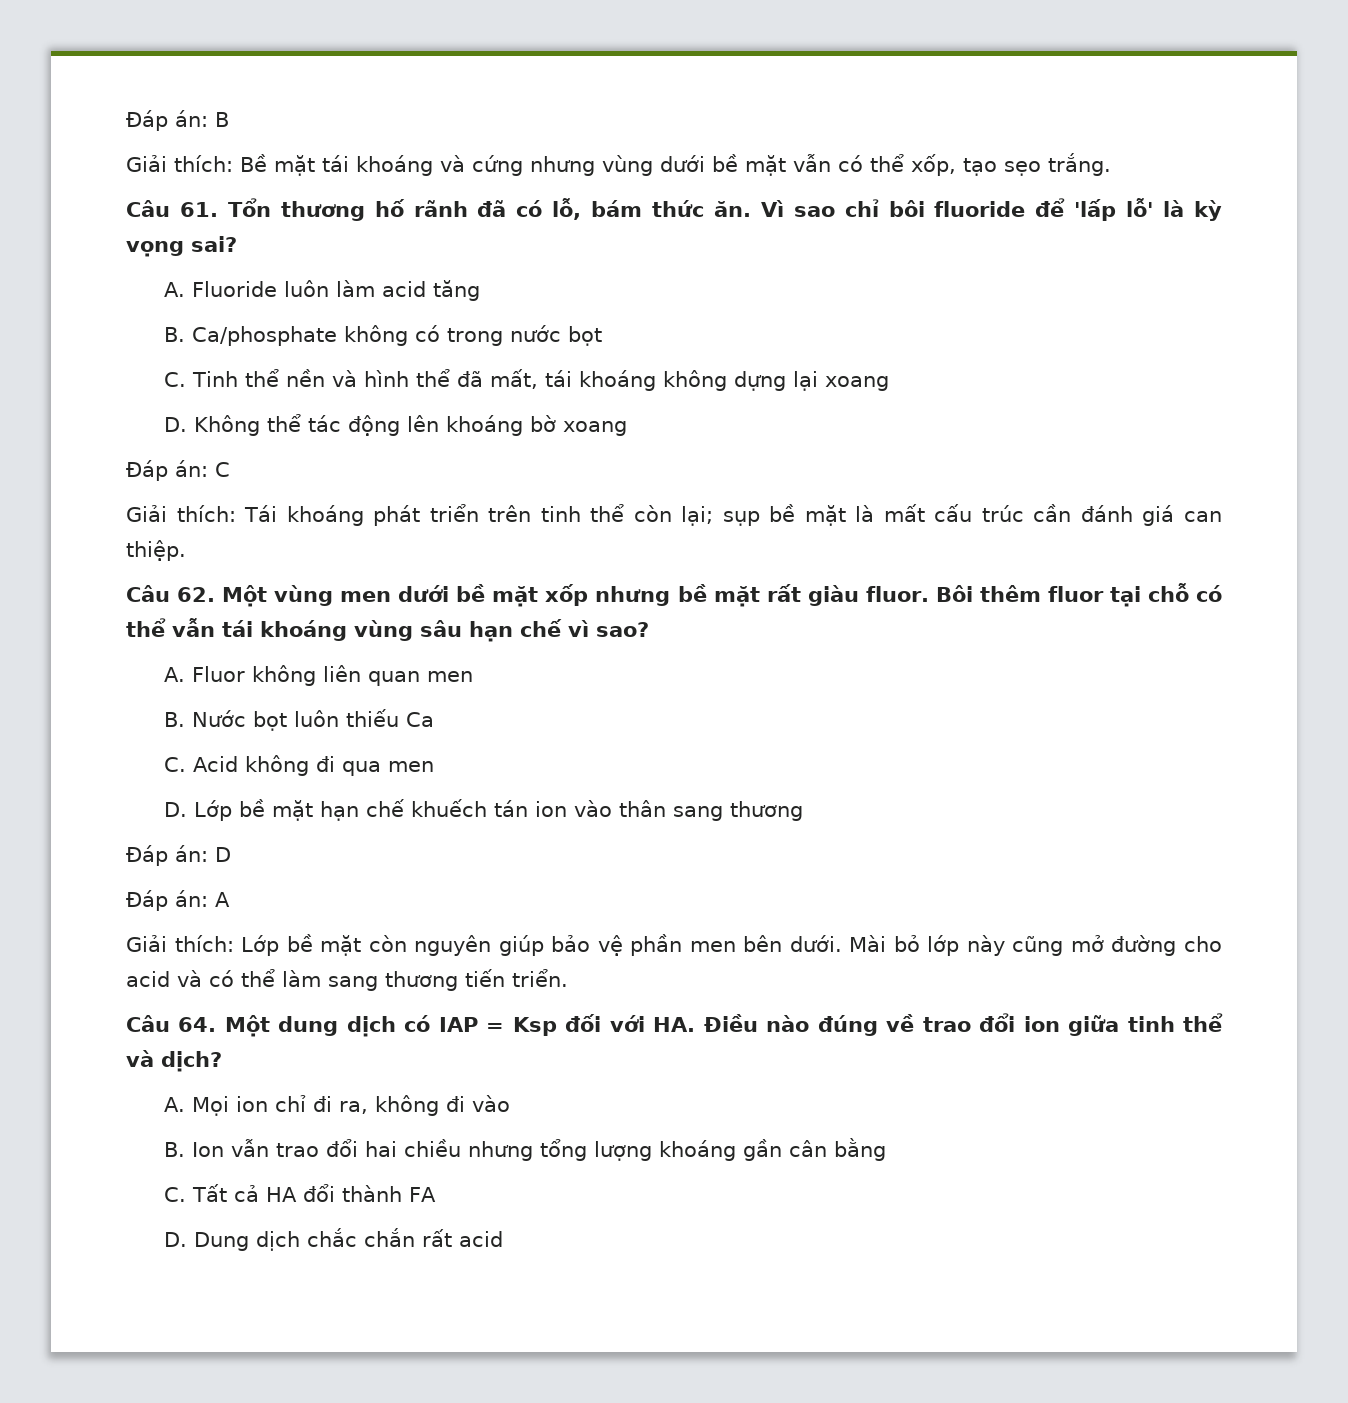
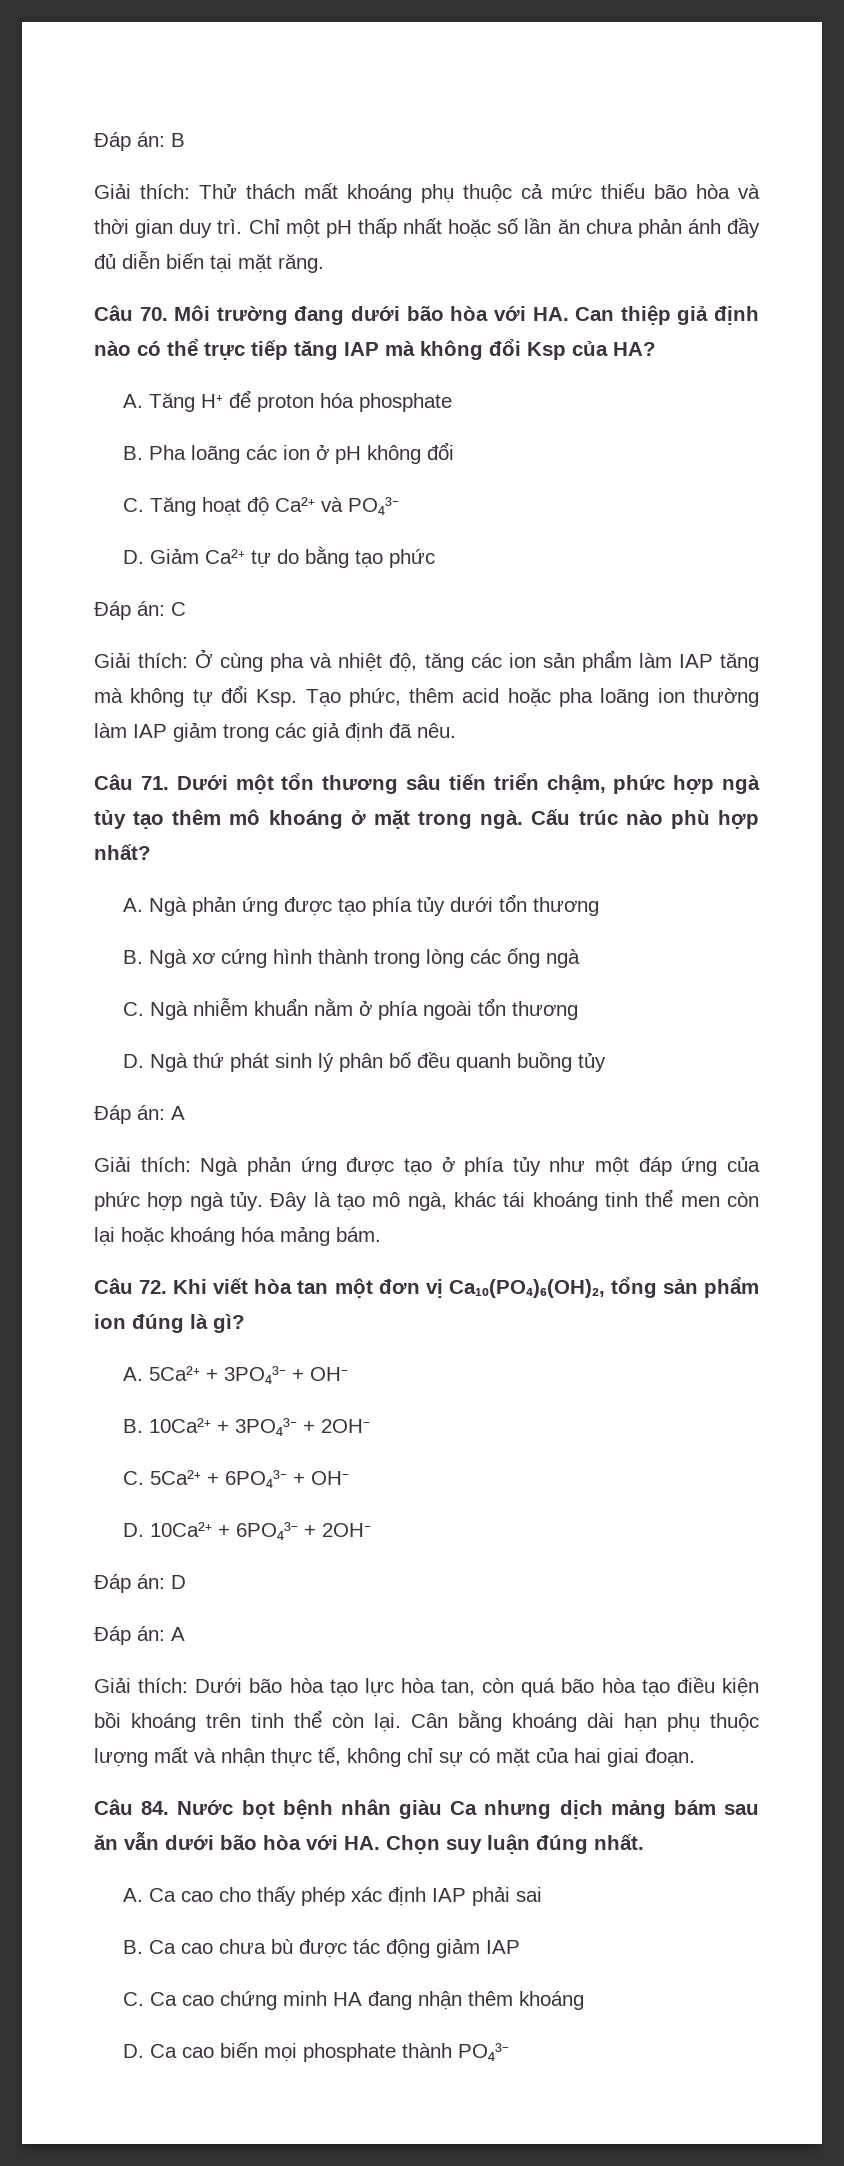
[240,153,1111,176] [126,198,1223,221] [126,236,237,257] [164,280,481,301] [164,325,603,346] [164,369,890,391] [164,414,628,436] Bề mặt tái khoáng và cứng nhưng vùng dưới bề mặt vẫn có thể xốp, tạo sẹo trắng. // Câu 61. Tổn thương hố rãnh đã có lỗ, bám thức ăn. Vì sao chỉ bôi fluoride để 'lấp lỗ' là kỳ vọng sai? // A. Fluoride luôn làm acid tăng // B. Ca/phosphate không có trong nước bọt // C. Tinh thể nền và hình thể đã mất, tái khoáng không dựng lại xoang // D. Không thể tác động lên khoáng bờ xoang -> [199,183,760,203] [94,218,760,238] [94,251,324,273] [94,305,760,325] [94,339,656,360] [122,390,452,412] [122,442,454,464] [122,497,399,516] [122,546,435,568] Thử thách mất khoáng phụ thuộc cả mức thiếu bão hòa và thời gian duy trì. Chỉ một pH thấp nhất hoặc số lần ăn chưa phản ánh đầy đủ diễn biến tại mặt răng. // Câu 70. Môi trường đang dưới bão hòa với HA. Can thiệp giả định nào có thể trực tiếp tăng IAP mà không đổi Ksp của HA? // A. Tăng H⁺ để proton hóa phosphate // B. Pha loãng các ion ở pH không đổi // C. Tăng hoạt độ Ca²⁺ và PO₄³⁻ // D. Giảm Ca²⁺ tự do bằng tạo phức
[244,504,1222,526] [126,540,186,561] [126,583,1223,607] [126,618,649,642] [164,665,474,686] [164,709,435,731] [164,755,435,776] [164,799,804,821] Tái khoáng phát triển trên tinh thể còn lại; sụp bề mặt là mất cấu trúc cần đánh giá can thiệp. // Câu 62. Một vùng men dưới bề mặt xốp nhưng bề mặt rất giàu fluor. Bôi thêm fluor tại chỗ có thể vẫn tái khoáng vùng sâu hạn chế vì sao? // A. Fluor không liên quan men // B. Nước bọt luôn thiếu Ca // C. Acid không đi qua men // D. Lớp bề mặt hạn chế khuếch tán ion vào thân sang thương -> [195,649,760,672] [94,685,759,707] [94,722,456,742] [94,773,761,794] [94,809,759,829] [94,844,151,860] [122,894,599,916] [122,948,580,968] [122,998,578,1020] [122,1052,606,1072] [94,1105,185,1124] [94,1156,760,1176] [94,1189,760,1211] [94,1226,381,1246] [94,1277,759,1298] [94,1314,245,1333] [122,1366,348,1384] [122,1418,370,1436] [122,1470,349,1488] [122,1522,371,1540] Ở cùng pha và nhiệt độ, tăng các ion sản phẩm làm IAP tăng mà không tự đổi Ksp. Tạo phức, thêm acid hoặc pha loãng ion thường làm IAP giảm trong các giả định đã nêu. // Câu 71. Dưới một tổn thương sâu tiến triển chậm, phức hợp ngà tủy tạo thêm mô khoáng ở mặt trong ngà. Cấu trúc nào phù hợp nhất? // A. Ngà phản ứng được tạo phía tủy dưới tổn thương // B. Ngà xơ cứng hình thành trong lòng các ống ngà // C. Ngà nhiễm khuẩn nằm ở phía ngoài tổn thương // D. Ngà thứ phát sinh lý phân bố đều quanh buồng tủy // Đáp án: A // Giải thích: Ngà phản ứng được tạo ở phía tủy như một đáp ứng của phức hợp ngà tủy. Đây là tạo mô ngà, khác tái khoáng tinh thể men còn lại hoặc khoáng hóa mảng bám. // Câu 72. Khi viết hòa tan một đơn vị Ca₁₀(PO₄)₆(OH)₂, tổng sản phẩm ion đúng là gì? // A. 5Ca²⁺ + 3PO₄³⁻ + OH⁻ // B. 10Ca²⁺ + 3PO₄³⁻ + 2OH⁻ // C. 5Ca²⁺ + 6PO₄³⁻ + OH⁻ // D. 10Ca²⁺ + 6PO₄³⁻ + 2OH⁻
[241,934,1222,956] [126,969,568,991] [126,1013,1223,1037] [126,1050,222,1072] [164,1095,511,1116] [164,1138,887,1161] [164,1184,437,1202] [164,1228,504,1251] Lớp bề mặt còn nguyên giúp bảo vệ phần men bên dưới. Mài bỏ lớp này cũng mở đường cho acid và có thể làm sang thương tiến triển. // Câu 64. Một dung dịch có IAP = Ksp đối với HA. Điều nào đúng về trao đổi ion giữa tinh thể và dịch? // A. Mọi ion chỉ đi ra, không đi vào // B. Ion vẫn trao đổi hai chiều nhưng tổng lượng khoáng gần cân bằng // C. Tất cả HA đổi thành FA // D. Dung dịch chắc chắn rất acid -> [195,1677,759,1697] [94,1710,759,1732] [94,1747,695,1767] [94,1799,759,1819] [94,1832,644,1854] [122,1886,542,1906] [122,1938,520,1958] [122,1991,584,2010] [122,2042,509,2062] Dưới bão hòa tạo lực hòa tan, còn quá bão hòa tạo điều kiện bồi khoáng trên tinh thể còn lại. Cân bằng khoáng dài hạn phụ thuộc lượng mất và nhận thực tế, không chỉ sự có mặt của hai giai đoạn. // Câu 84. Nước bọt bệnh nhân giàu Ca nhưng dịch mảng bám sau ăn vẫn dưới bão hòa với HA. Chọn suy luận đúng nhất. // A. Ca cao cho thấy phép xác định IAP phải sai // B. Ca cao chưa bù được tác động giảm IAP // C. Ca cao chứng minh HA đang nhận thêm khoáng // D. Ca cao biến mọi phosphate thành PO₄³⁻

